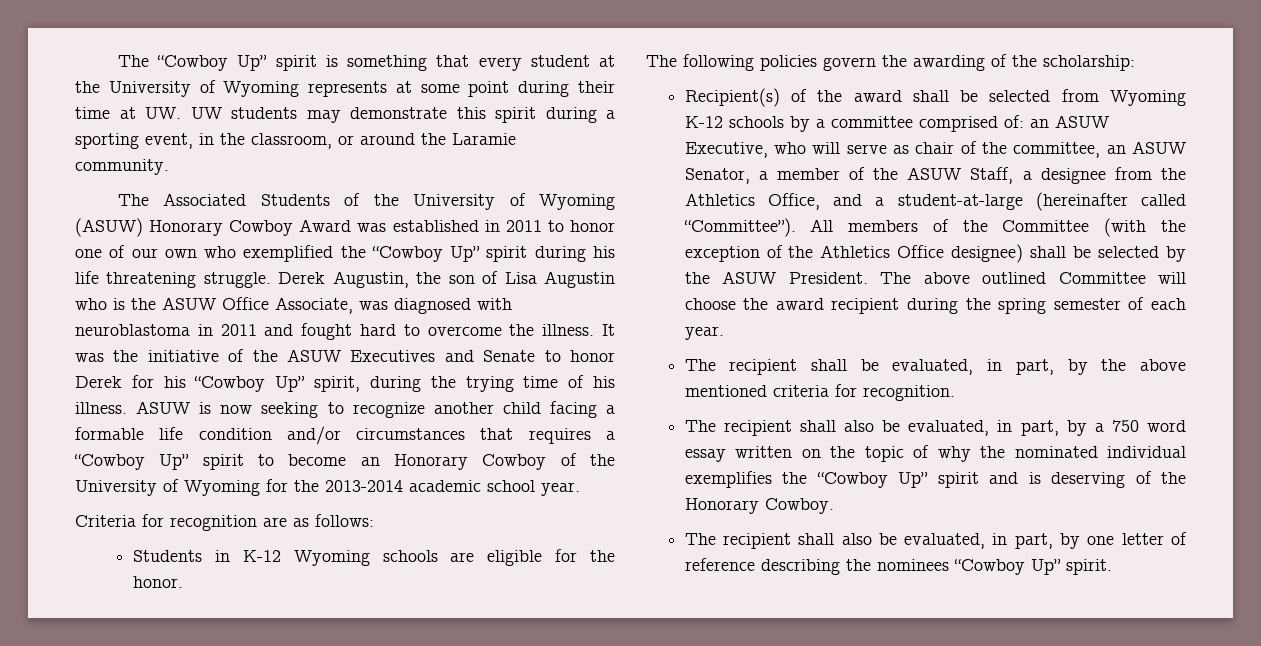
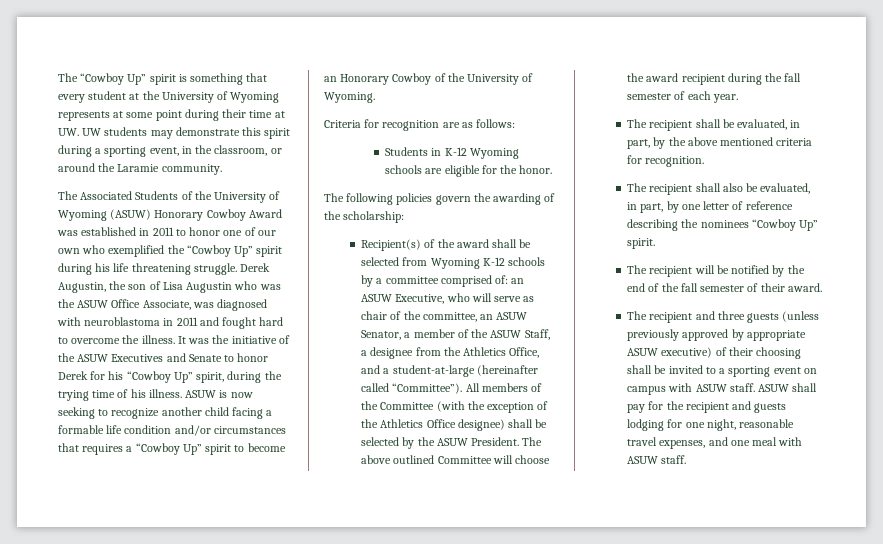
[113,298,125,310] is -> [259,284,281,290] was
[184,479,580,496] Wyoming for the 2013-2014 academic school year. -> [324,92,375,103] Wyoming.
[998,298,1047,314] spring -> [784,73,802,82] fall
[684,420,1186,436] [684,445,1186,462] [684,471,1186,488] [684,498,834,514] // The recipient shall also be evaluated, in part, by a 750 word essay written on the topic of why the nominated individual exemplifies the “Cowboy Up” spirit and is deserving of the Honorary Cowboy. -> (705, 161) none
(1112, 567) none -> [627,265,805,277] [627,283,822,292] [627,311,820,323] [627,329,806,341] [627,347,802,359] [627,365,817,377] [627,383,818,395] [627,401,787,413] [627,419,795,431] [627,437,803,449] [627,455,687,464] // The recipient will be notified by the end of the fall semester of their award. // The recipient and three guests (unless previously approved by appropriate ASUW executive) of their choosing shall be invited to a sporting event on campus with ASUW staff. ASUW shall pay for the recipient and guests lodging for one night, reasonable travel expenses, and one meal with ASUW staff.

